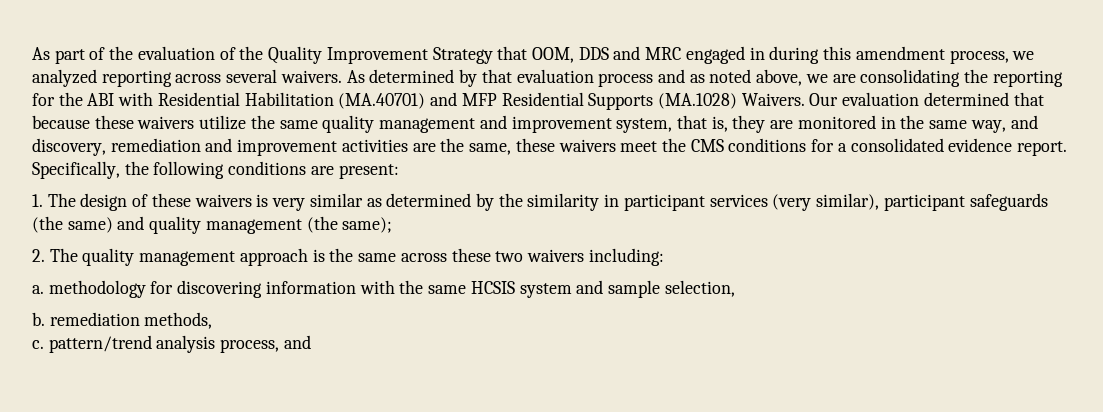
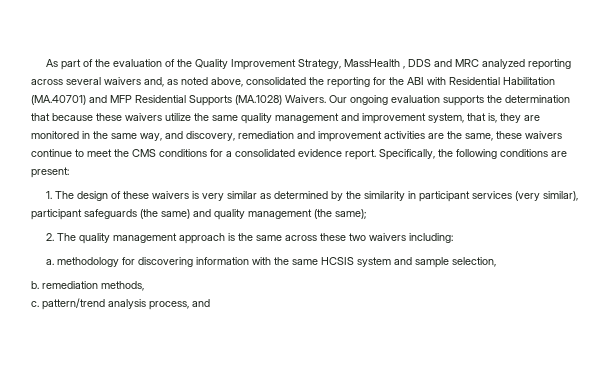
[432,46,1035,64] [32,69,961,87] Strategy that OOM, DDS and MRC engaged in during this amendment process, we analyzed reporting across several waivers. As determined by that evaluation process and as noted above, we are consolidating -> [297,59,571,70] [31,77,306,87] Strategy, MassHealth , DDS and MRC analyzed reporting across several waivers and, as noted above, consolidated
[842,92,1009,106] evaluation determined -> [350,95,570,106] ongoing evaluation supports the determination
(616, 145) none -> [31,149,84,157] continue to

